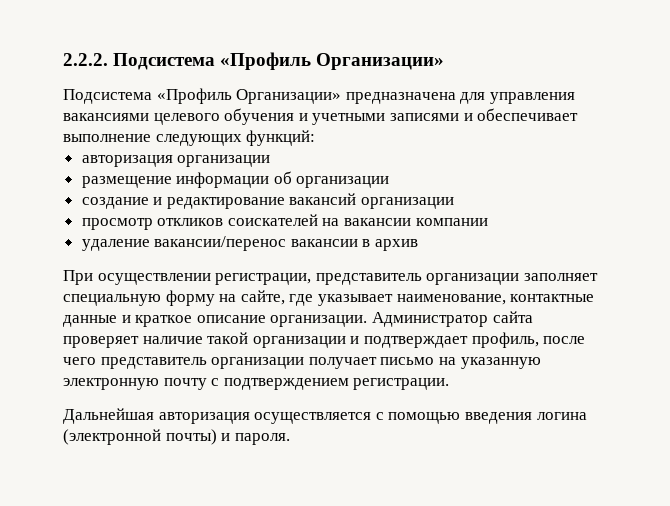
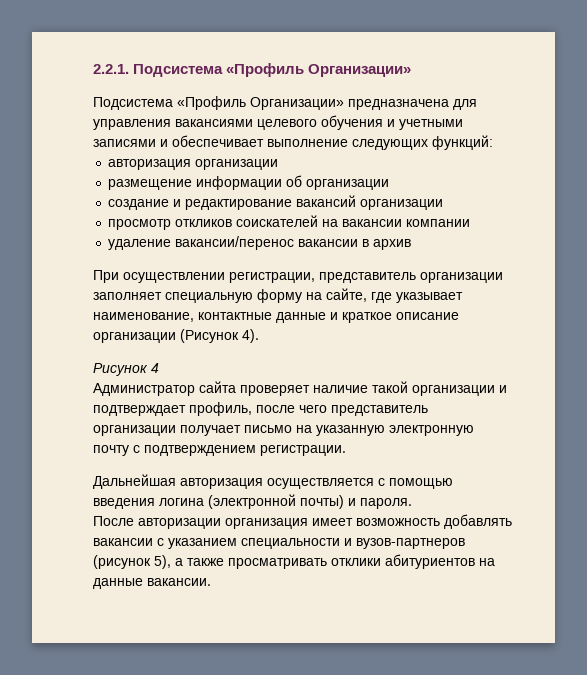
[63,53,108,66] 2.2.2. -> [93,64,129,74] 2.2.1.
[270,315,368,327] организации. -> [93,329,259,343] [93,363,159,376] организации (Рисунок 4). // Рисунок 4 //
(290, 439) none -> [93,514,512,529] [93,538,465,549] [93,554,495,569] [93,578,211,589] // После авторизации организация имеет возможность добавлять вакансии с указанием специальности и вузов-партнеров (рисунок 5), а также просматривать отклики абитуриентов на данные вакансии.

